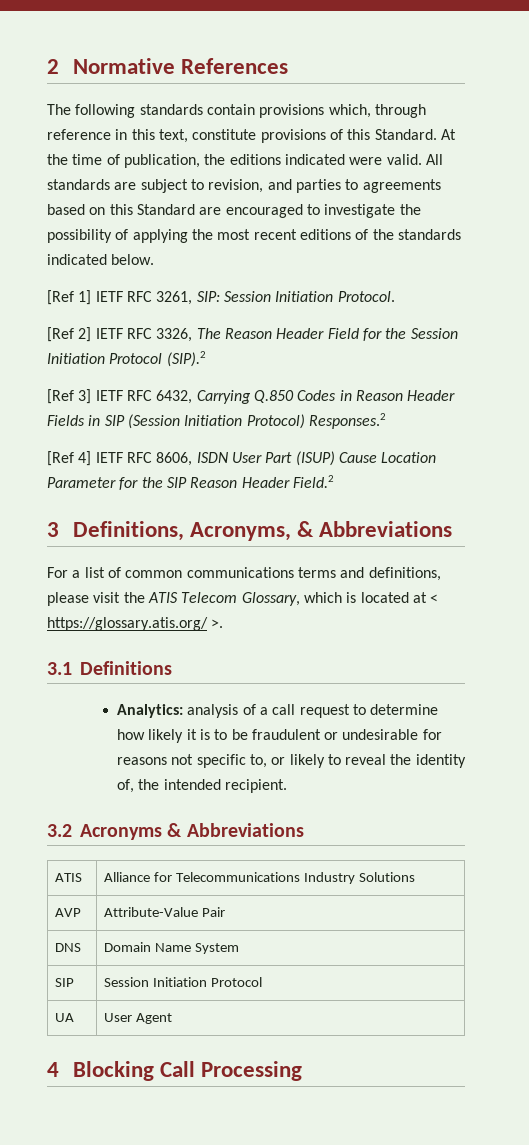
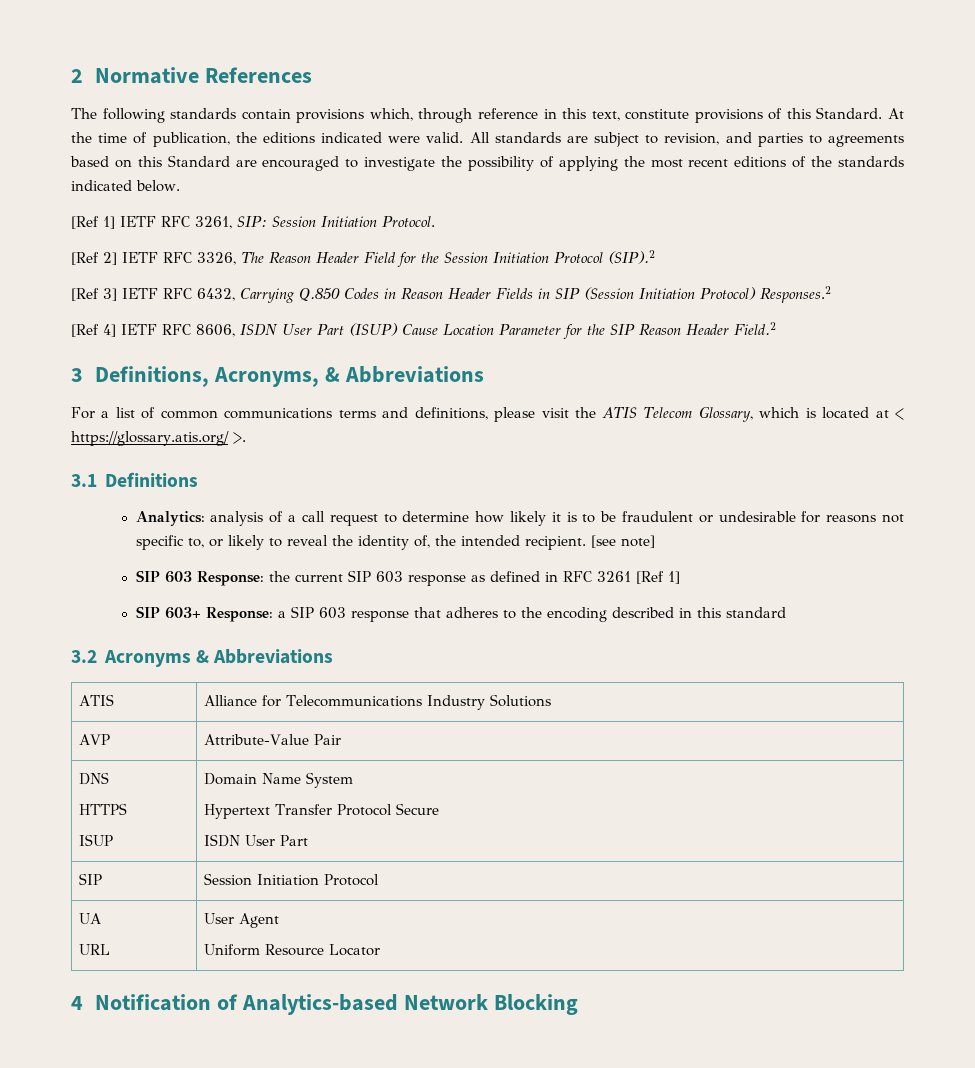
(287, 786) none -> [590,535,655,548] [135,570,680,586] [135,606,786,622] [see note] // SIP 603 Response: the current SIP 603 response as defined in RFC 3261 [Ref 1] // SIP 603+ Response: a SIP 603 response that adheres to the encoding described in this standard
(82, 947) none -> [79,803,128,815] [79,834,114,846] // HTTPS // ISUP
(240, 948) none -> [204,803,440,819] [204,834,309,847] // Hypertext Transfer Protocol Secure // ISDN User Part
(75, 1017) none -> [79,944,111,955] // URL
[47,1061,303,1081] // 4 Blocking Call Processing -> [204,944,381,956] [71,994,578,1015] // Uniform Resource Locator // 4 Notification of Analytics-based Network Blocking

